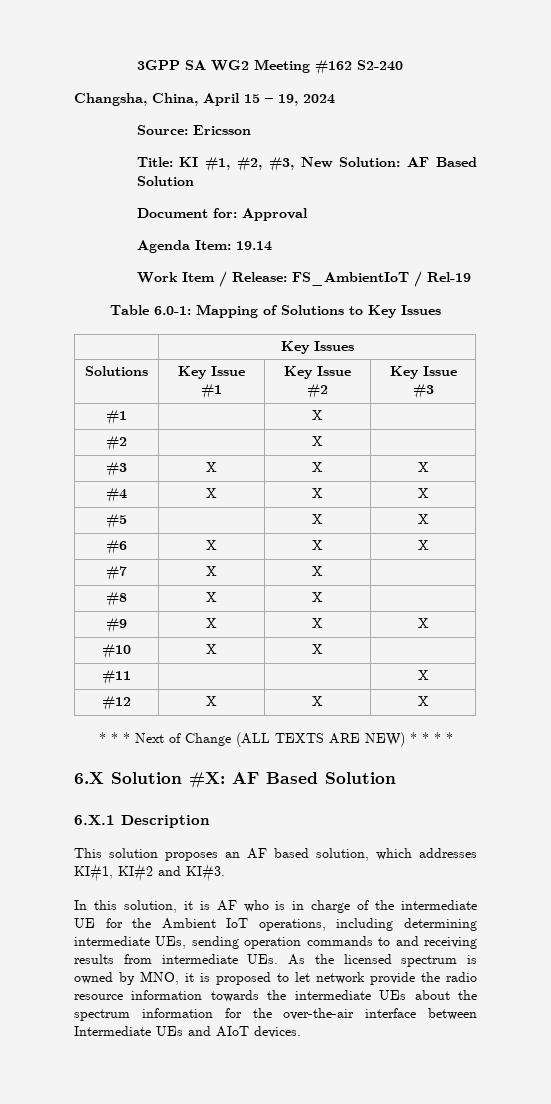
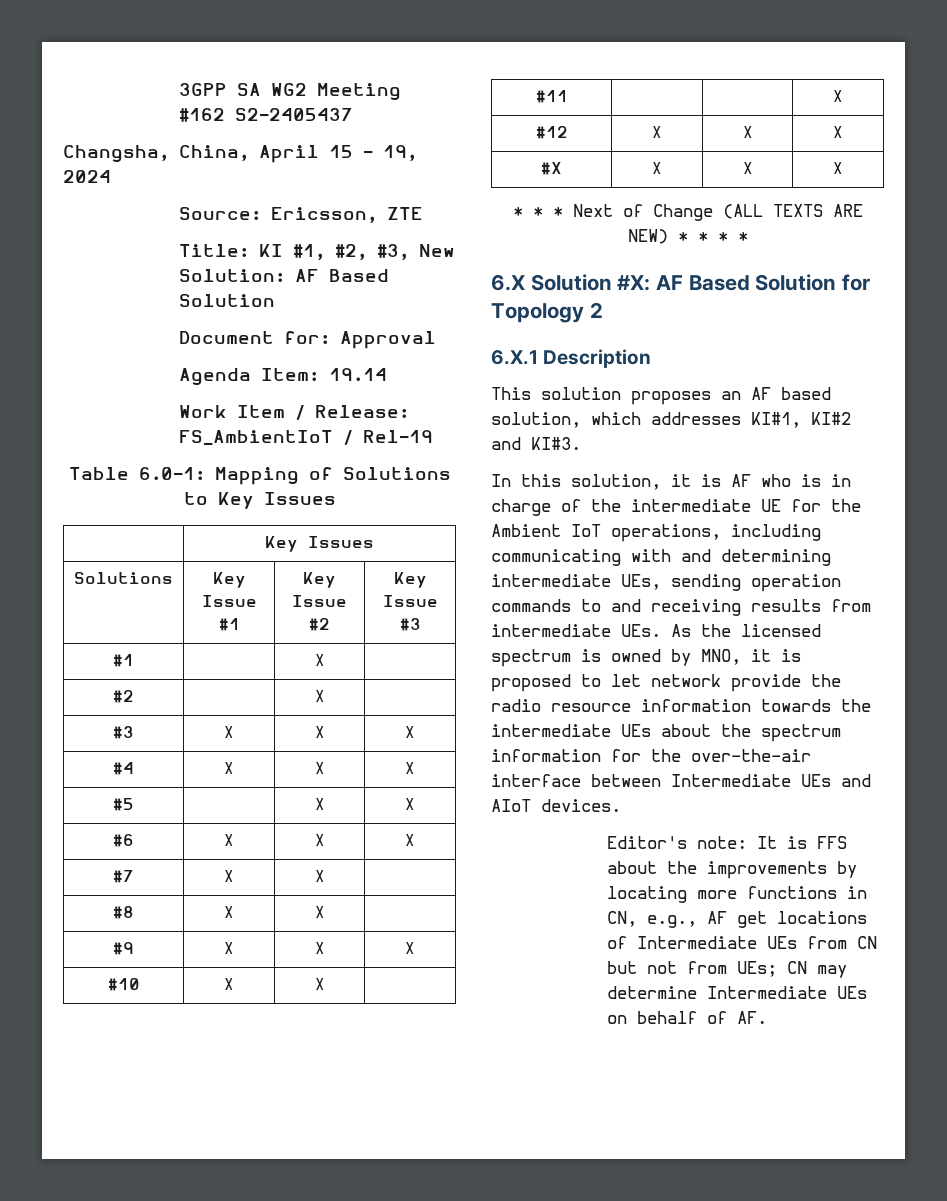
[356,60,403,71] S2-240 -> [235,108,354,121] S2-2405437
[192,125,251,135] Ericsson -> [271,207,424,223] Ericsson, ZTE
(429, 701) none -> [541,162,562,175] [652,162,662,174] [742,162,753,174] [833,162,843,174] // #X | X | X | X
(396, 778) none -> [842,274,871,291] [491,302,603,323] for Topology 2
(394, 924) none -> [491,549,711,566] communicating with and
(301, 1032) none -> [607,836,848,849] [607,861,858,879] [607,886,868,903] [607,911,868,928] [607,936,878,949] [607,961,848,978] [607,986,868,999] [607,1011,768,1024] // Editor's note: It is FFS about the improvements by locating more functions in CN, e.g., AF get locations of Intermediate UEs from CN but not from UEs; CN may determine Intermediate UEs on behalf of AF.

